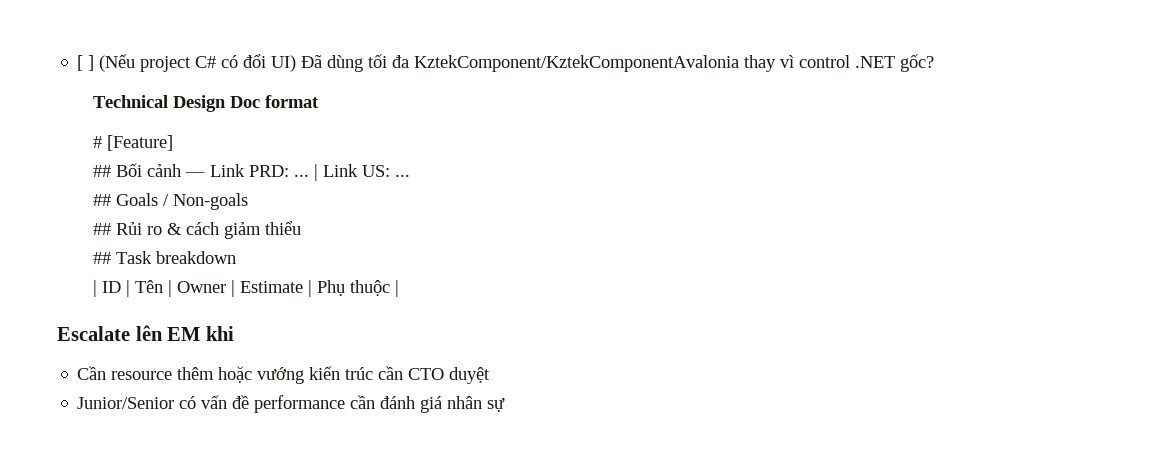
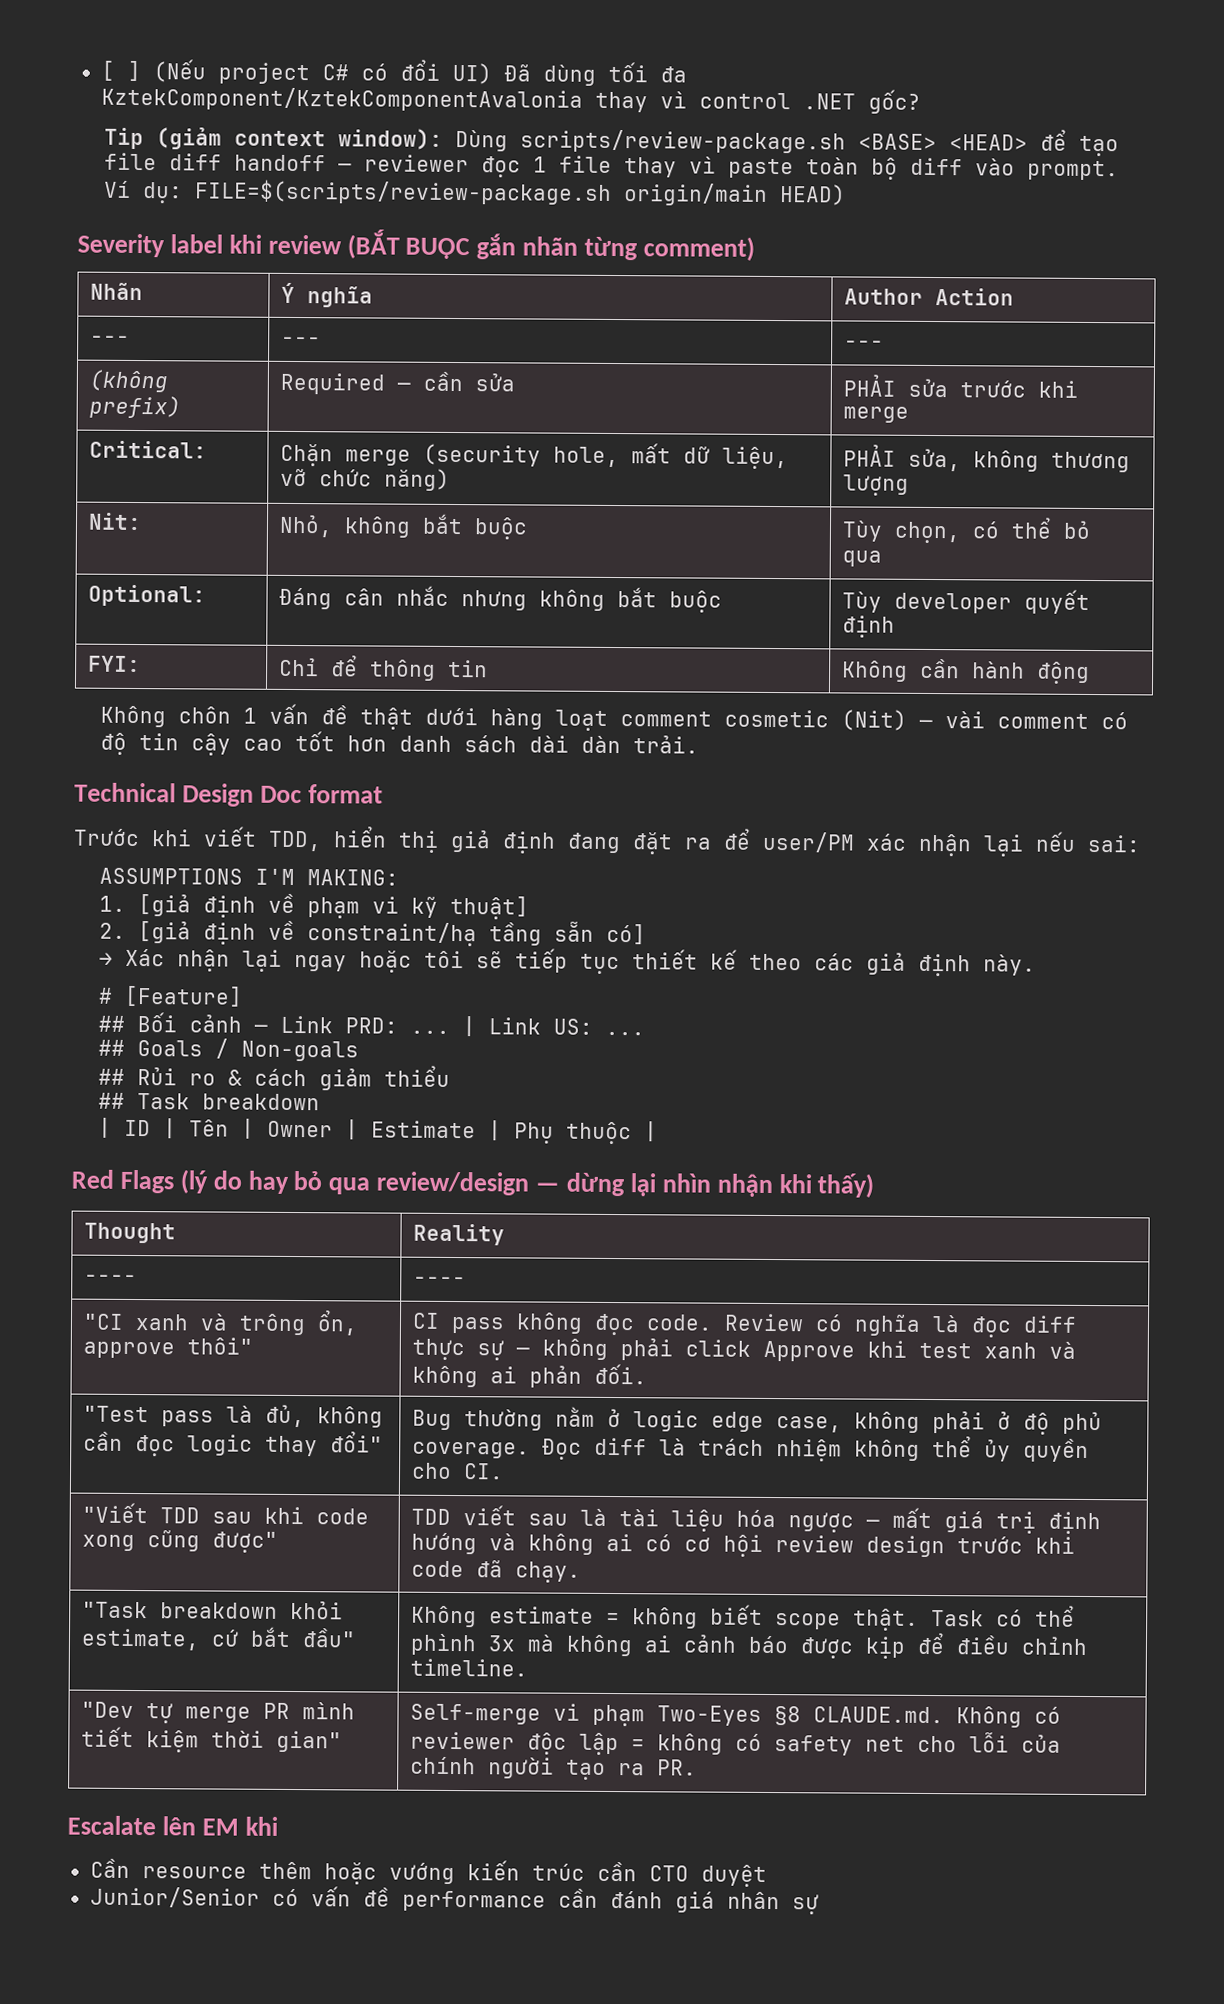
[92,95,319,112] Technical Design Doc format -> [104,127,1120,157] [104,152,1120,181] [104,179,847,206] [77,229,755,261] [90,282,144,301] [281,282,374,308] [844,288,1015,306] [90,335,131,344] [281,336,322,346] [844,340,885,349] [89,369,169,393] [89,395,182,419] [280,371,516,395] [843,374,1079,398] [843,406,910,423] [89,440,208,459] [280,443,789,470] [280,467,451,491] [843,444,1131,473] [843,474,910,496] [88,512,143,531] [279,513,529,540] [842,517,1092,544] [842,550,883,567] [88,584,207,607] [279,585,723,613] [842,589,1091,614] [842,615,896,638] [88,655,142,673] [279,655,489,681] [842,658,1091,684] [100,703,1129,731] [100,731,700,756] [74,782,383,807] [73,826,1141,857] [99,867,400,886] [99,893,530,920] [99,920,647,947] [99,948,1037,977] Tip (giảm context window): Dùng scripts/review-package.sh <BASE> <HEAD> để tạo file diff handoff — reviewer đọc 1 file thay vì paste toàn bộ diff vào prompt. Ví dụ: FILE=$(scripts/review-package.sh origin/main HEAD) // Severity label khi review (BẮT BUỘC gắn nhãn từng comment) // Nhãn | Ý nghĩa | Author Action // --- | --- | --- // (không prefix) | Required — cần sửa | PHẢI sửa trước khi merge // Critical: | Chặn merge (security hole, mất dữ liệu, vỡ chức năng) | PHẢI sửa, không thương lượng // Nit: | Nhỏ, không bắt buộc | Tùy chọn, có thể bỏ qua // Optional: | Đáng cân nhắc nhưng không bắt buộc | Tùy developer quyết định // FYI: | Chỉ để thông tin | Không cần hành động // Không chôn 1 vấn đề thật dưới hàng loạt comment cosmetic (Nit) — vài comment có độ tin cậy cao tốt hơn danh sách dài dàn trải. // Technical Design Doc format // Trước khi viết TDD, hiển thị giả định đang đặt ra để user/PM xác nhận lại nếu sai: // ASSUMPTIONS I'M MAKING: // 1. [giả định về phạm vi kỹ thuật] // 2. [giả định về constraint/hạ tầng sẵn có] // → Xác nhận lại ngay hoặc tôi sẽ tiếp tục thiết kế theo các giả định này.
(399, 288) none -> [71,1169,875,1198] [84,1222,177,1244] [413,1223,506,1246] [84,1274,138,1284] [413,1276,467,1286] [83,1310,359,1336] [83,1337,254,1359] [412,1312,1078,1338] [412,1338,1077,1362] [412,1363,648,1388] [83,1404,384,1428] [83,1431,384,1457] [412,1406,1103,1435] [412,1436,1090,1463] [412,1462,505,1480] [82,1502,370,1525] [82,1529,279,1553] [411,1505,1102,1535] [411,1532,1076,1558] [411,1559,582,1583] [82,1600,344,1620] [81,1626,357,1651] [411,1604,1076,1631] [410,1632,1089,1659] [410,1658,529,1677] [81,1701,356,1724] [81,1726,343,1753] [410,1703,1062,1728] [410,1731,1062,1756] [410,1756,698,1780] // Red Flags (lý do hay bỏ qua review/design — dừng lại nhìn nhận khi thấy) // Thought | Reality // ---- | ---- // "CI xanh và trông ổn, approve thôi" | CI pass không đọc code. Review có nghĩa là đọc diff thực sự — không phải click Approve khi test xanh và không ai phản đối. // "Test pass là đủ, không cần đọc logic thay đổi" | Bug thường nằm ở logic edge case, không phải ở độ phủ coverage. Đọc diff là trách nhiệm không thể ủy quyền cho CI. // "Viết TDD sau khi code xong cũng được" | TDD viết sau là tài liệu hóa ngược — mất giá trị định hướng và không ai có cơ hội review design trước khi code đã chạy. // "Task breakdown khỏi estimate, cứ bắt đầu" | Không estimate = không biết scope thật. Task có thể phình 3x mà không ai cảnh báo được kịp để điều chỉnh timeline. // "Dev tự merge PR mình tiết kiệm thời gian" | Self-merge vi phạm Two-Eyes §8 CLAUDE.md. Không có reviewer độc lập = không có safety net cho lỗi của chính người tạo ra PR.

